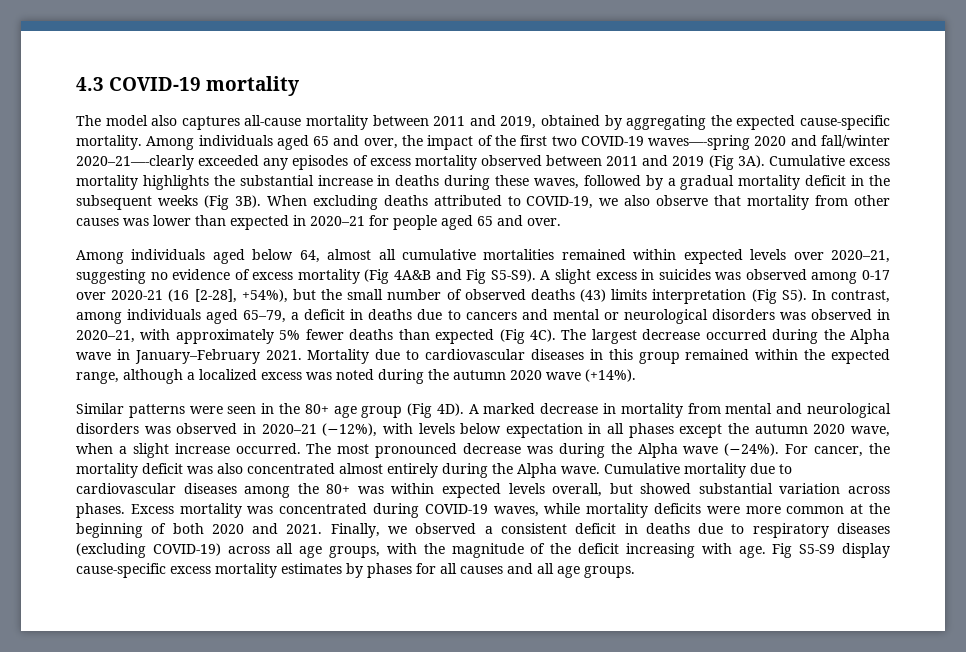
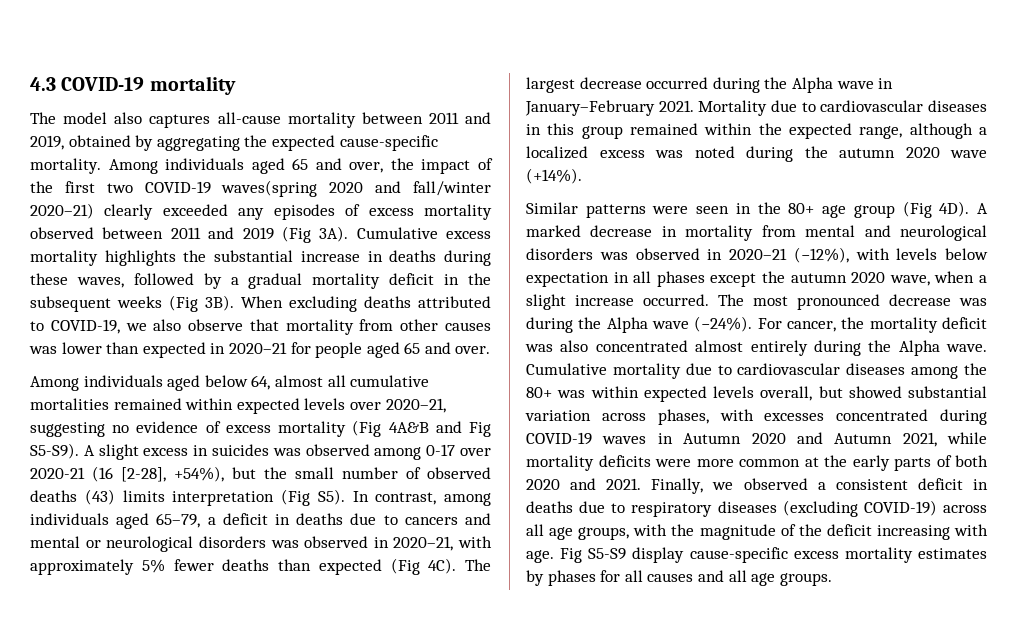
[648,135,751,150] waves—-spring -> [221,180,318,197] waves(spring
[76,155,194,170] 2020–21—-clearly -> [30,203,154,220] 2020–21) clearly
[76,503,539,518] phases. Excess mortality was concentrated during COVID-19 waves, -> [657,409,987,425] [526,432,937,447] phases, with excesses concentrated during COVID-19 waves in Autumn 2020 and Autumn 2021,
[76,523,143,538] beginning -> [852,455,931,471] early parts

